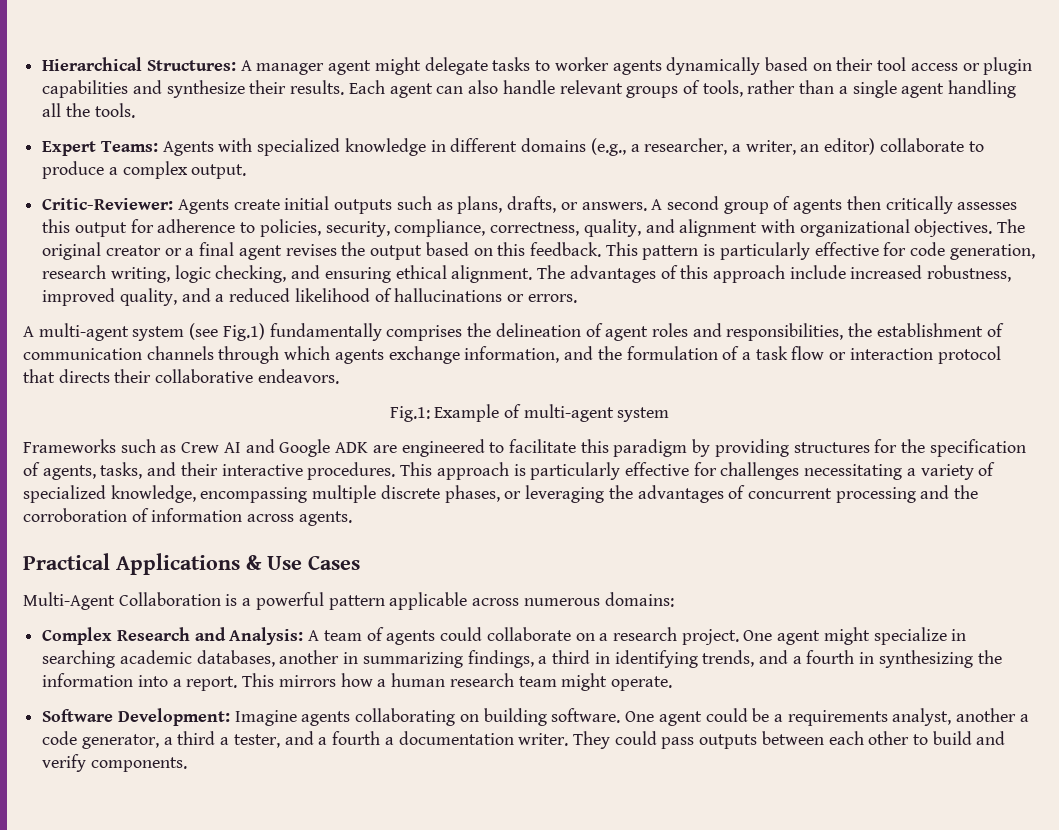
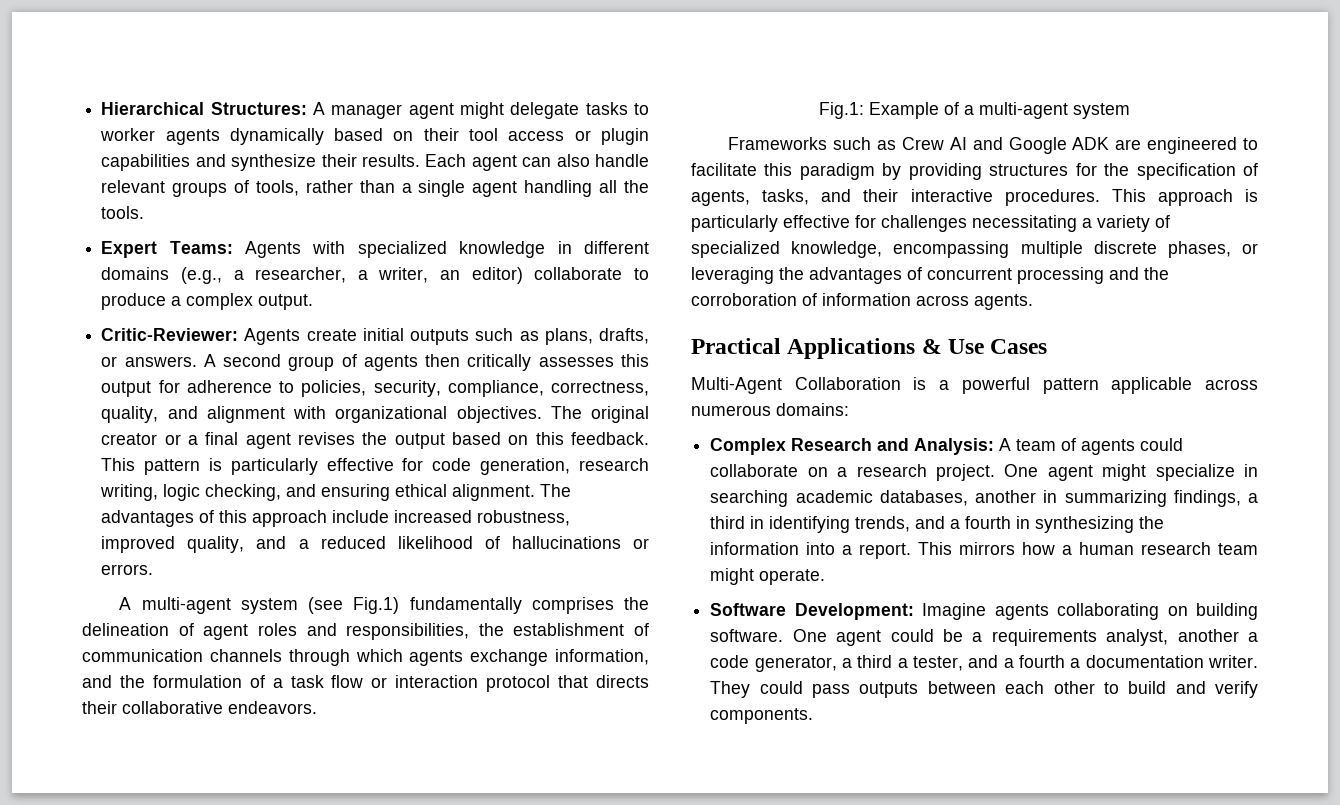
(521, 411) none -> [964,105,974,115] a

